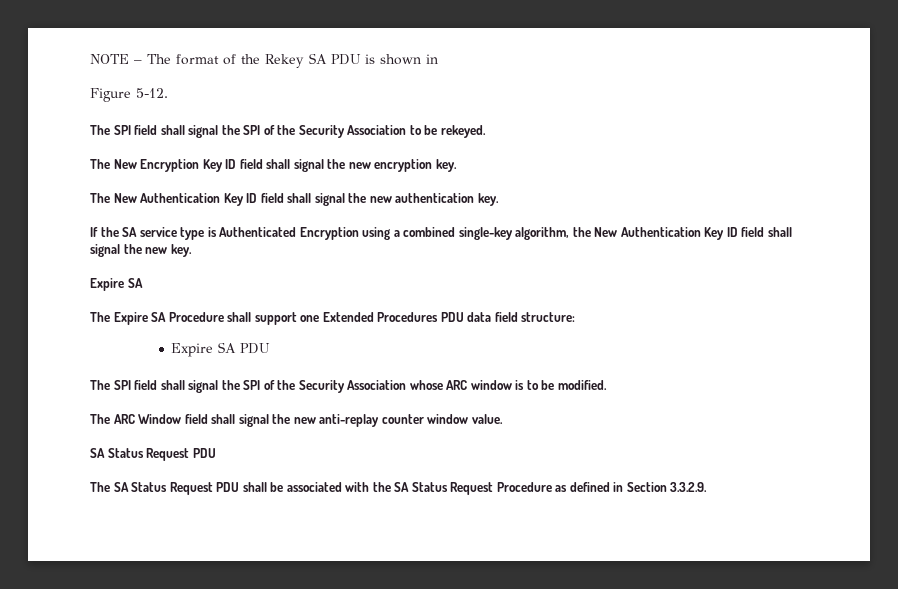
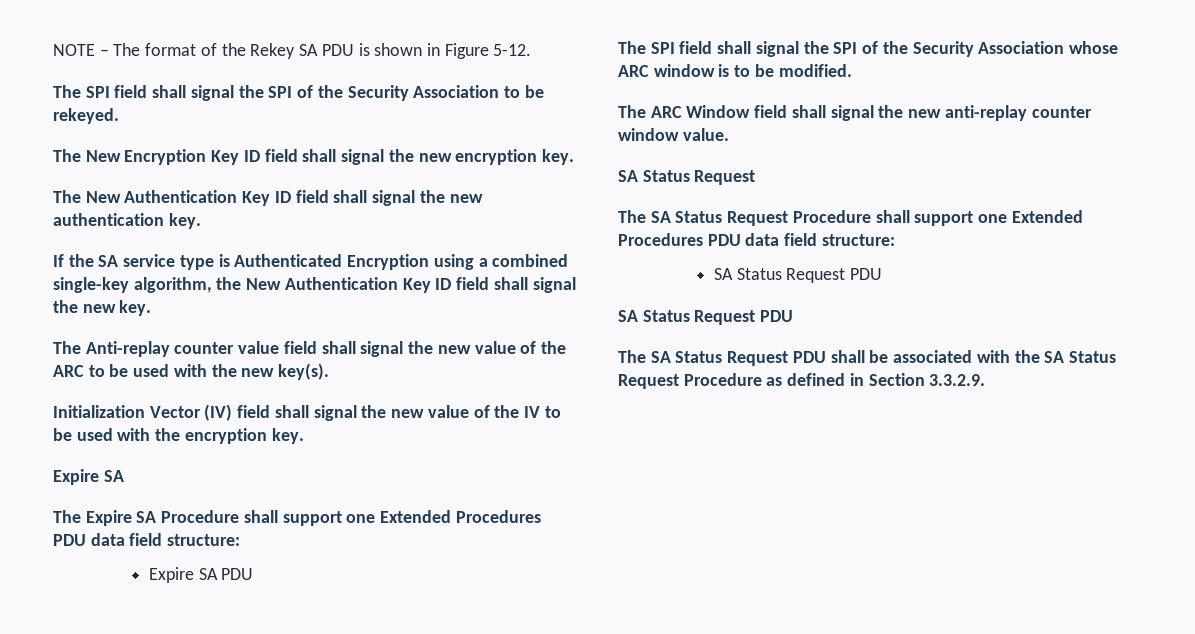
(438, 59) // -> (440, 49) none
(192, 250) none -> [53,341,566,357] [53,363,330,380] [53,404,561,421] [53,428,304,444] // The Anti-replay counter value field shall signal the new value of the ARC to be used with the new key(s). // Initialization Vector (IV) field shall signal the new value of the IV to be used with the encryption key.
(190, 454) none -> [618,210,1083,226] [618,233,895,246] [713,268,882,283] [618,310,756,325] // The SA Status Request Procedure shall support one Extended Procedures PDU data field structure: // SA Status Request PDU // SA Status Request

